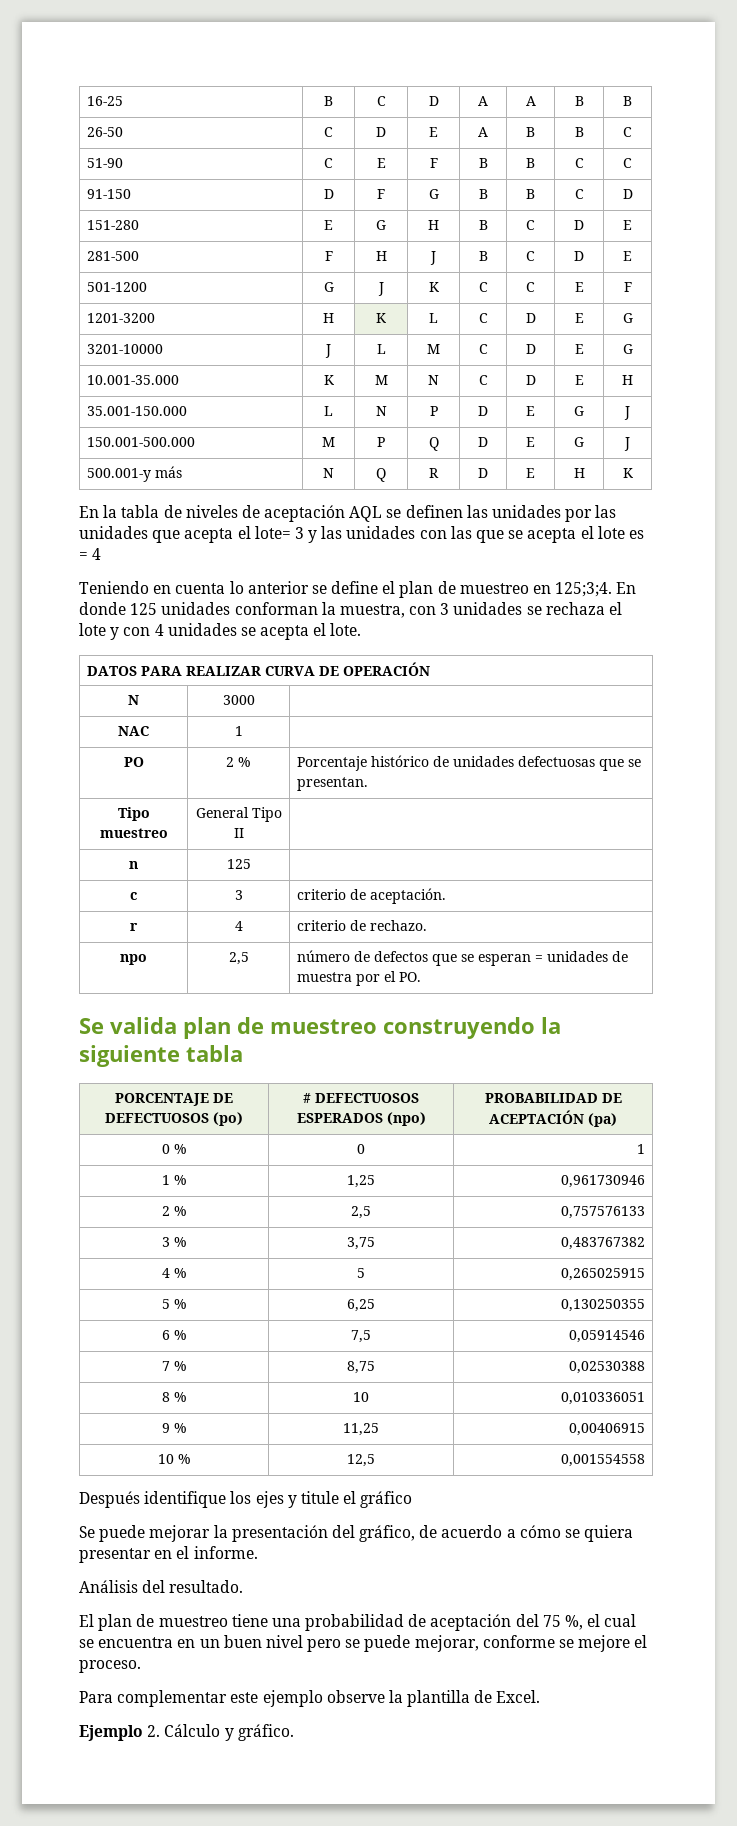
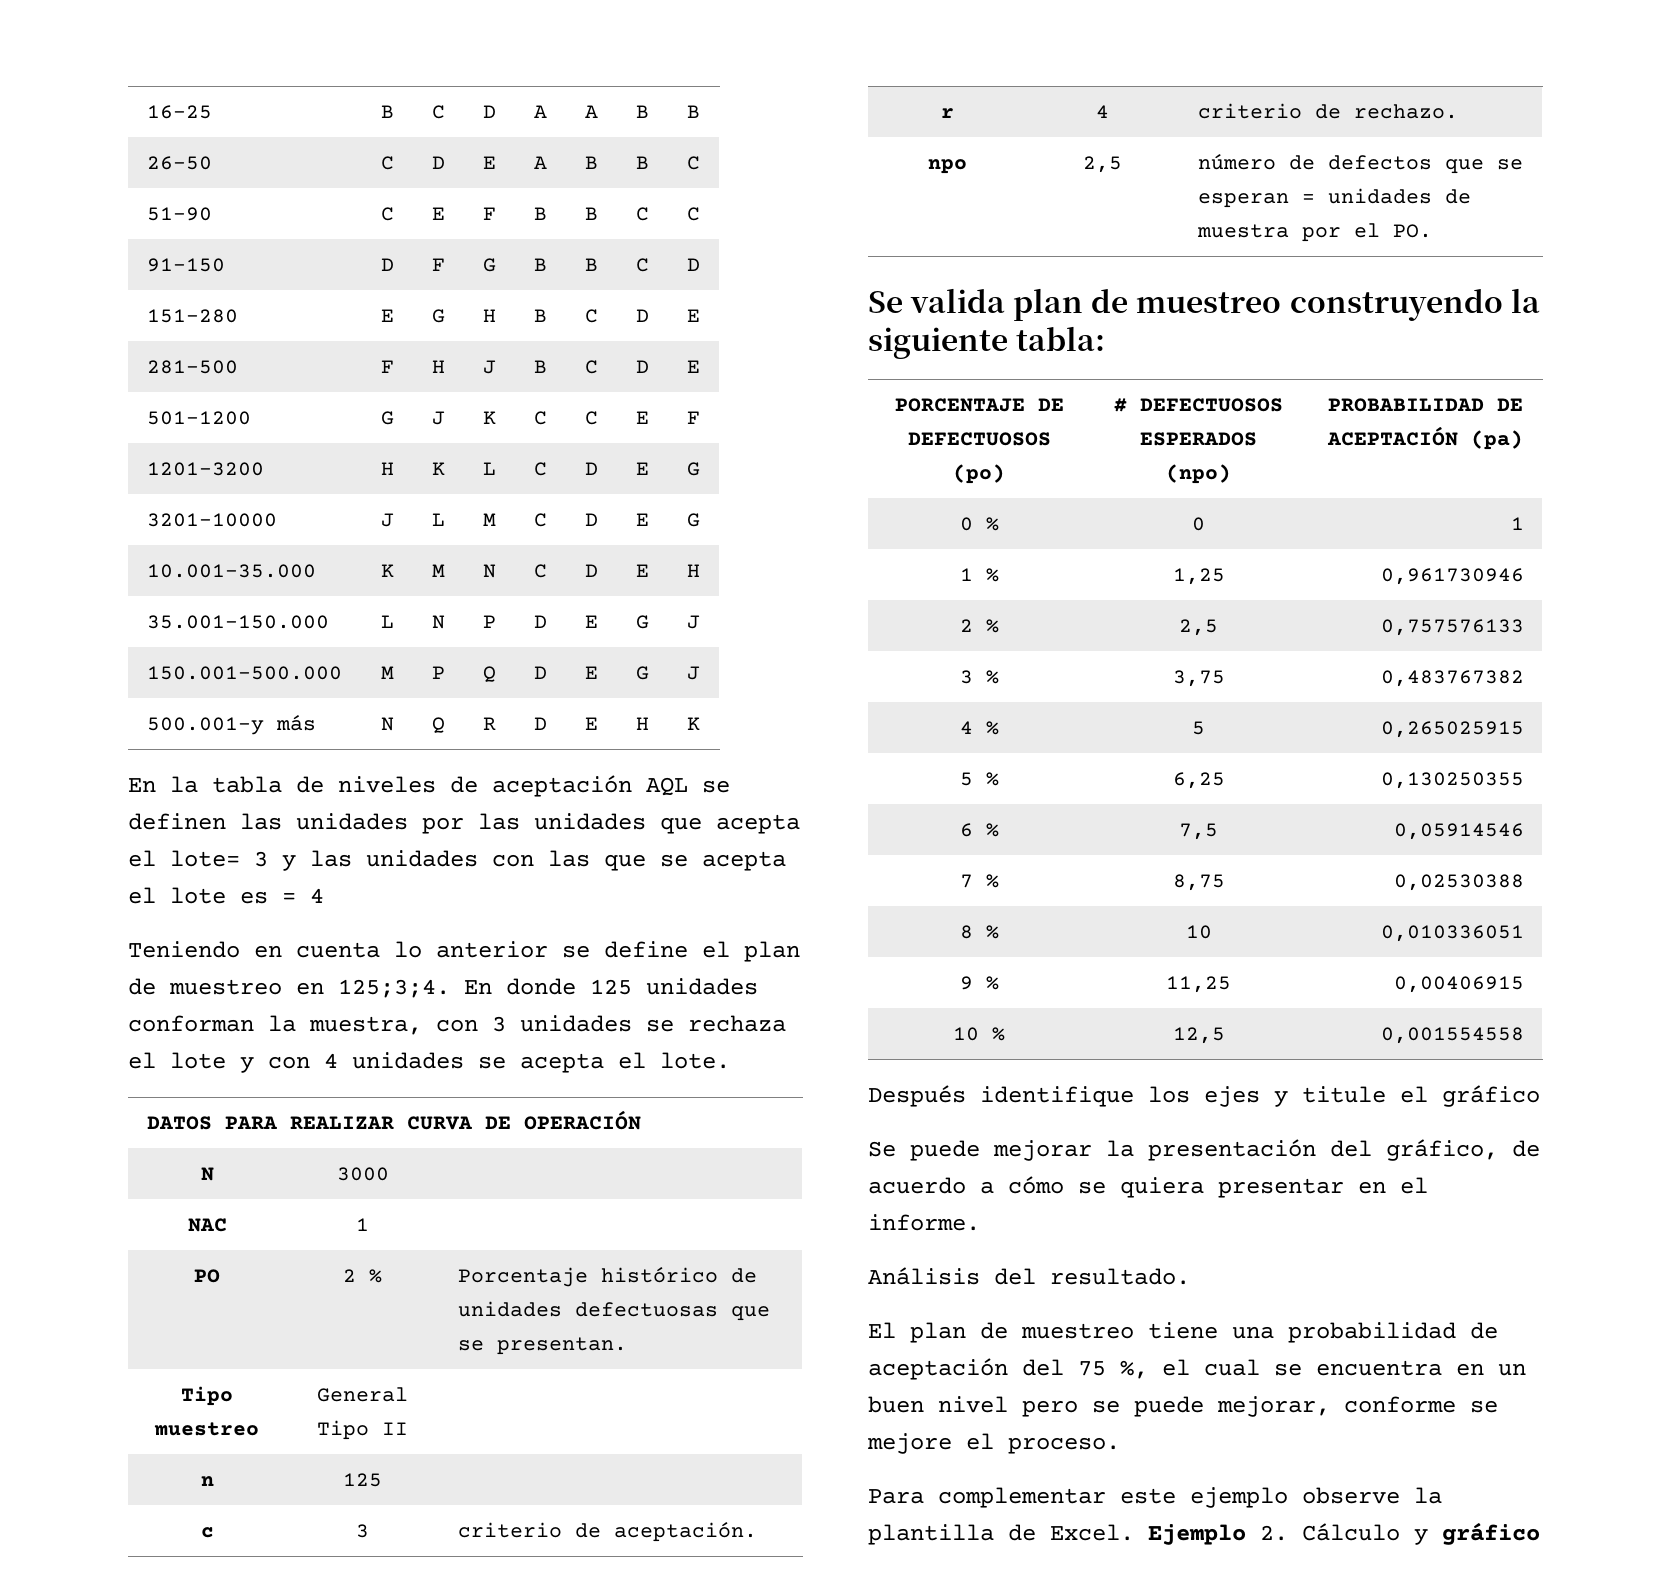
[186,1045,243,1062] tabla -> [1016,326,1106,351] tabla:
(541, 1696) // -> (1134, 1532) none
[237,1724,294,1741] gráfico. -> [1442,1522,1540,1545] gráfico

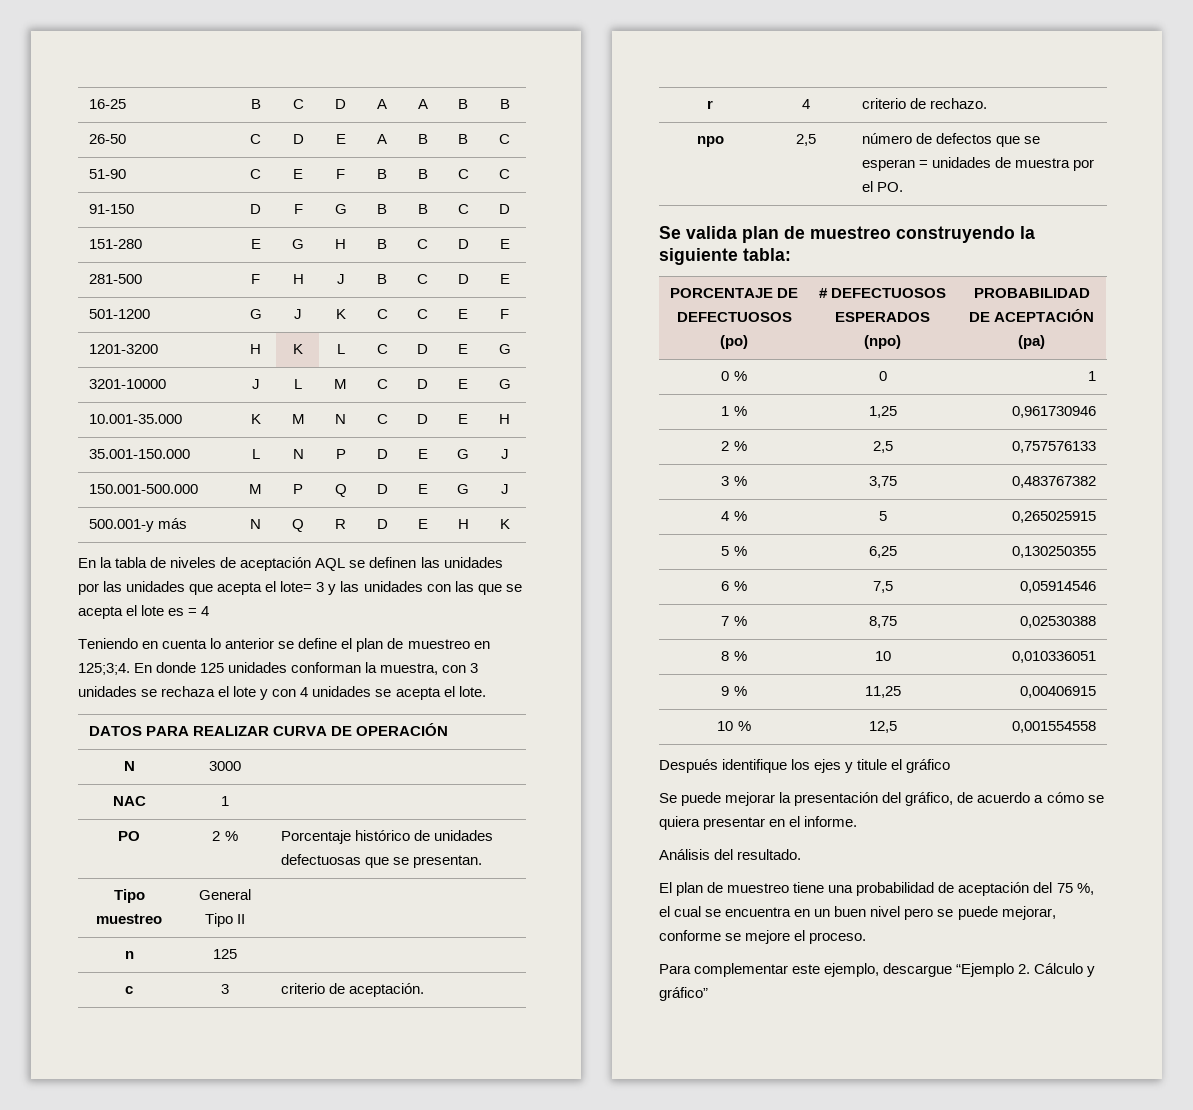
[1190,1487,1442,1508] [868,1524,1246,1545] ejemplo observe la plantilla de Excel. Ejemplo -> [824,963,1015,977] ejemplo, descargue “Ejemplo
[1442,1522,1540,1545] gráfico -> [659,987,708,1001] gráfico”

